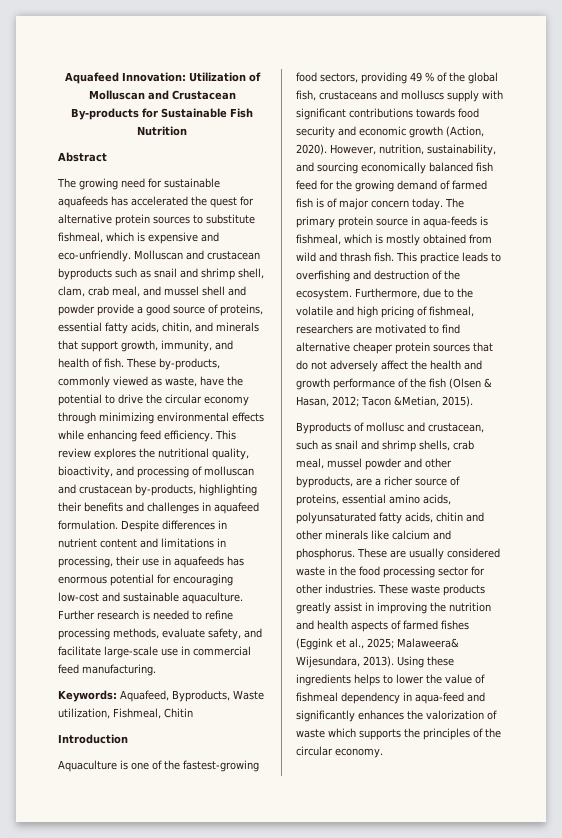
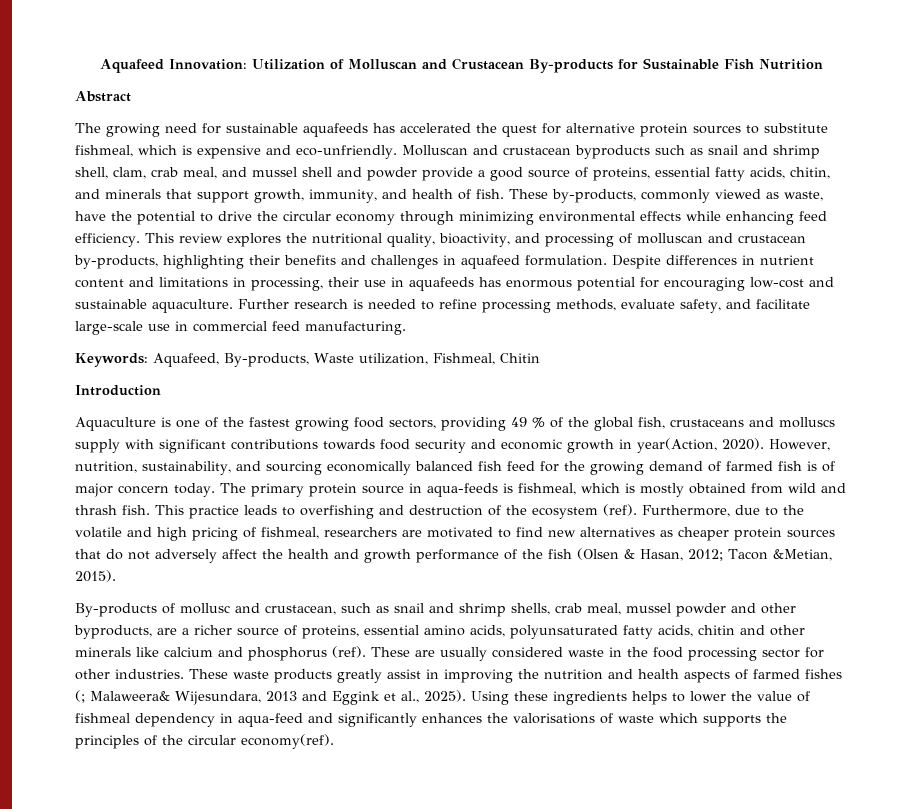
[172,690,230,702] Byproducts, -> [224,353,309,367] By-products,
[183,760,259,772] fastest-growing -> [249,417,349,431] fastest growing
[446,126,484,137] (Action, -> [619,438,717,453] in year(Action,
[296,289,352,300] ecosystem. -> [532,504,637,519] ecosystem (ref).
[296,342,350,352] alternative -> [548,527,673,537] new alternatives as
[296,422,351,434] Byproducts -> [75,603,157,617] By-products
[296,548,355,560] phosphorus. -> [248,646,366,661] phosphorus (ref).
[296,638,459,650] [296,656,394,668] (Eggink et al., 2025; Malaweera& Wijesundara, 2013). -> [75,690,466,705] (; Malaweera& Wijesundara, 2013 and Eggink et al., 2025).
[426,710,484,720] valorization -> [513,713,595,724] valorisations
[335,748,383,758] economy. -> [241,734,334,749] economy(ref).

